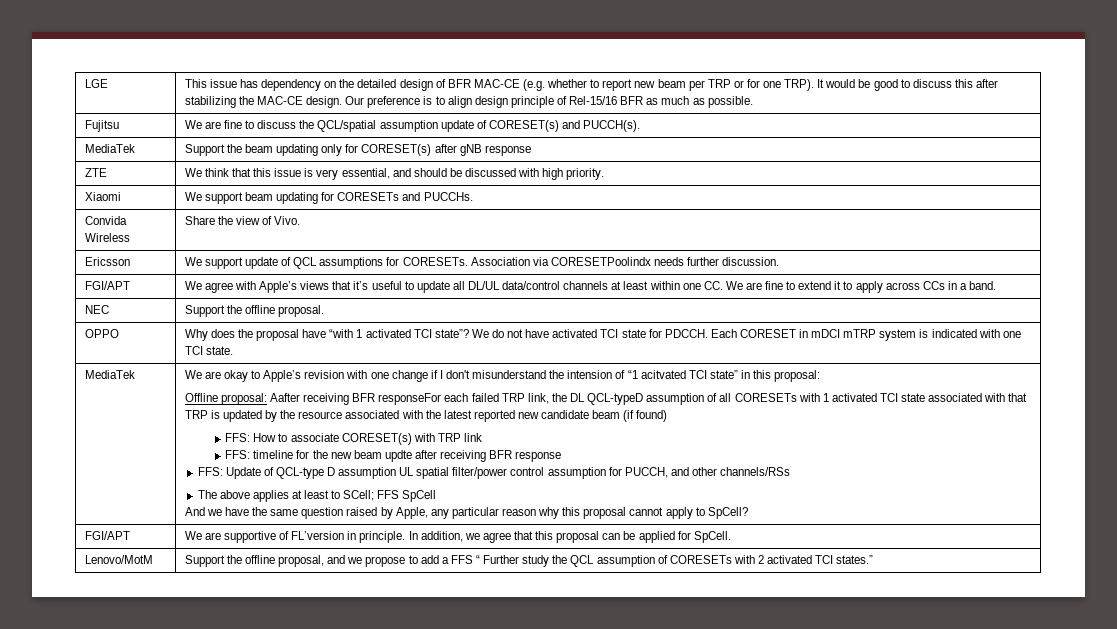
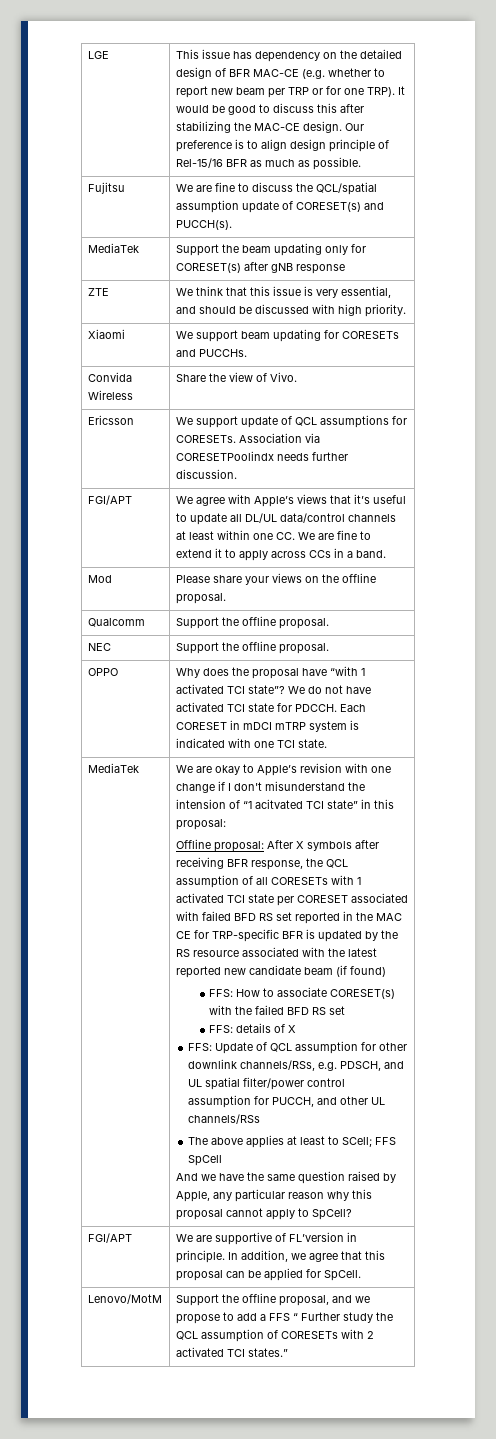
(997, 285) none -> [87,575,112,583] [175,573,376,585] [175,593,226,604] [87,618,145,627] [175,616,329,629] // Mod | Please share your views on the offline proposal. // Qualcomm | Support the offline proposal.
[270,393,644,405] Aafter receiving BFR responseFor each failed TRP link, the DL QCL-typeD -> [266,840,379,851] [175,857,348,870] After X symbols after receiving BFR response, the QCL
[928,393,1028,402] [184,410,208,419] associated with that TRP -> [276,893,408,906] [175,911,402,924] [175,929,303,942] per CORESET associated with failed BFD RS set reported in the MAC CE for TRP-specific BFR
(296, 414) none -> [175,949,190,957] RS
[437,433,482,442] [225,450,562,462] [197,467,397,479] TRP link // FFS: timeline for the new beam updte after receiving BFR response // FFS: Update of QCL-type D assumption -> [235,1005,346,1015] [209,1023,297,1033] [187,1041,407,1054] [187,1059,404,1071] the failed BFD RS set // FFS: details of X // FFS: Update of QCL assumption for other downlink channels/RSs, e.g. PDSCH, and
(717, 471) none -> [370,1097,385,1105] UL

